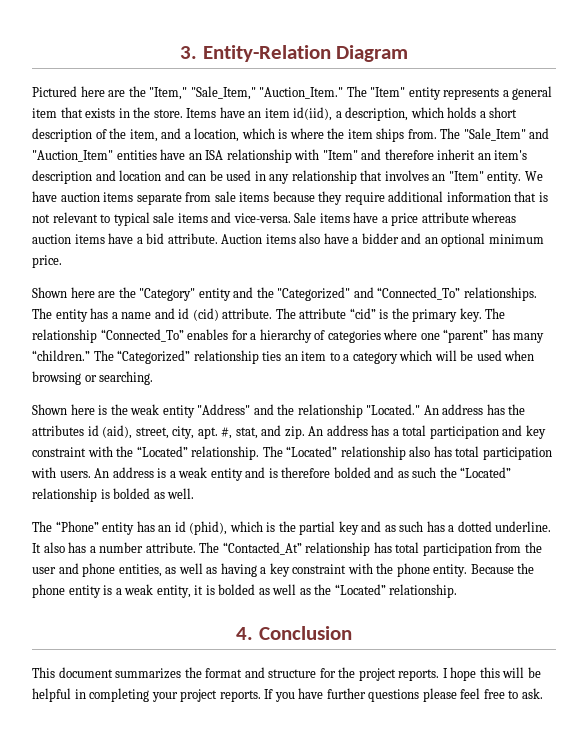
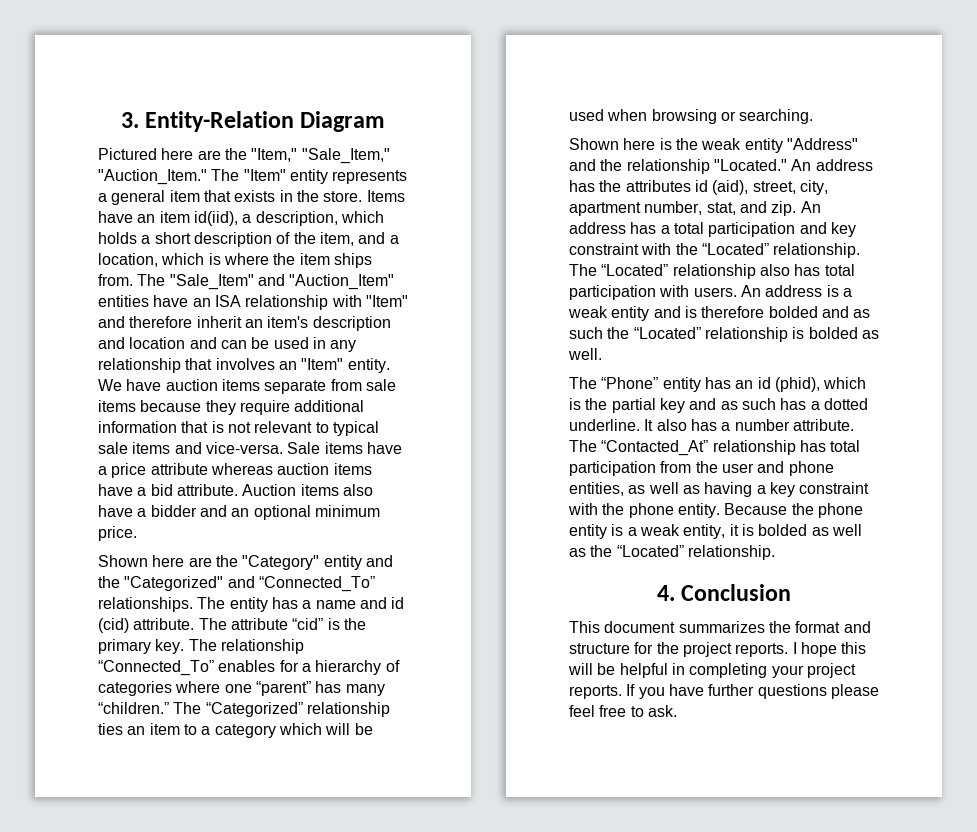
[197,427,233,439] apt. #, -> [569,201,703,216] apartment number,

